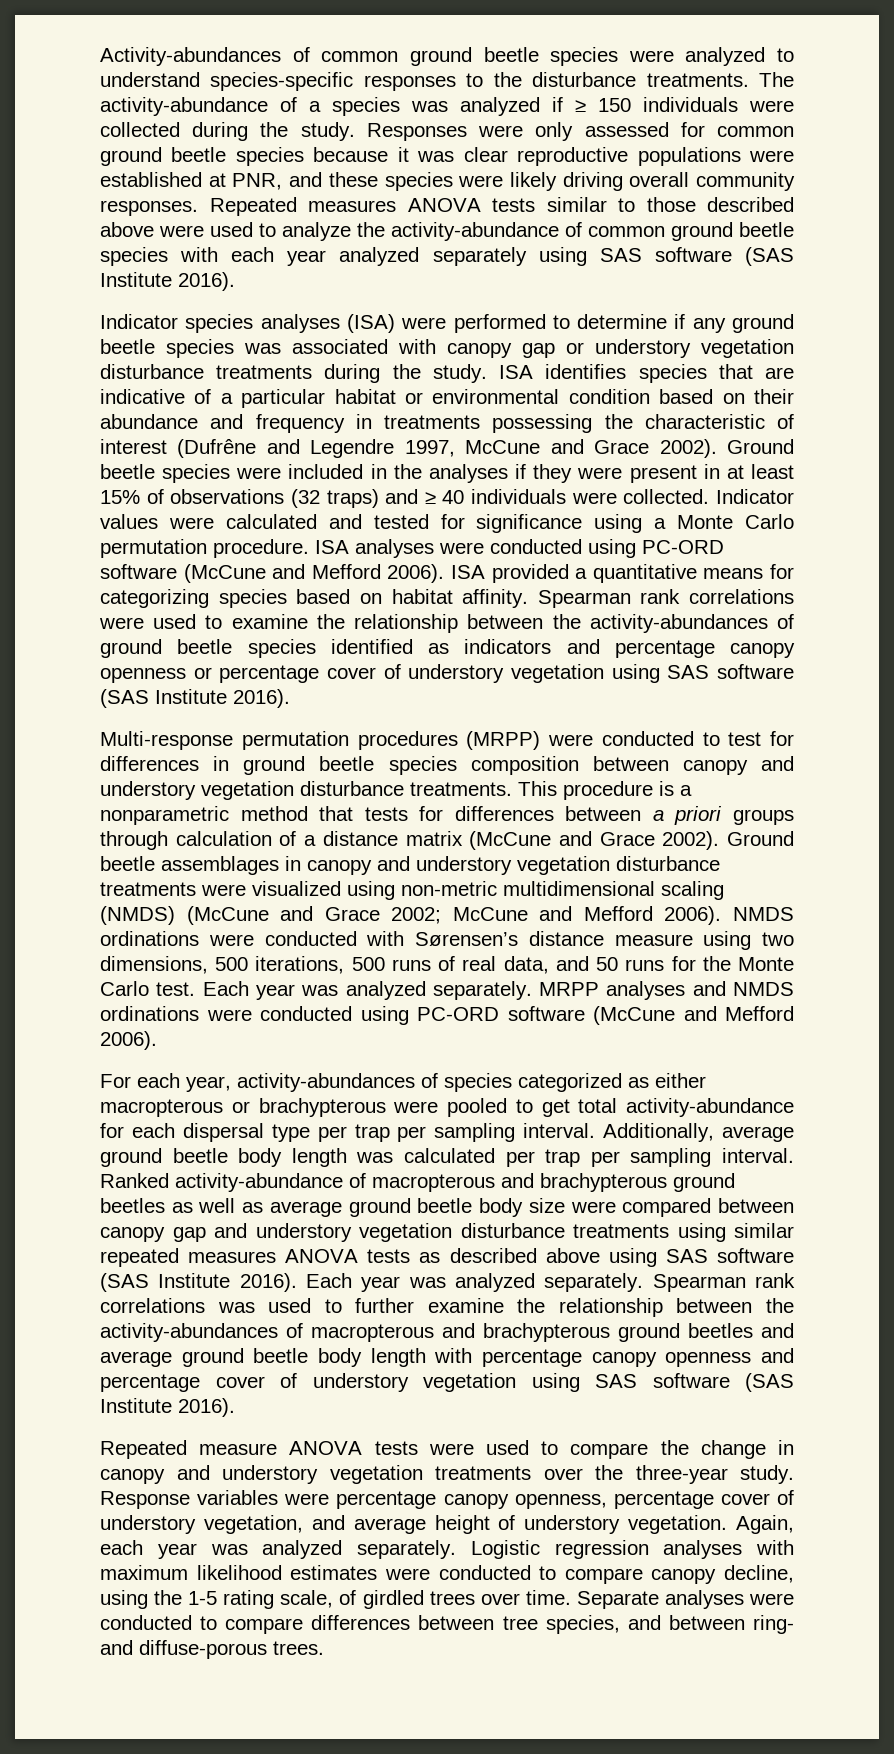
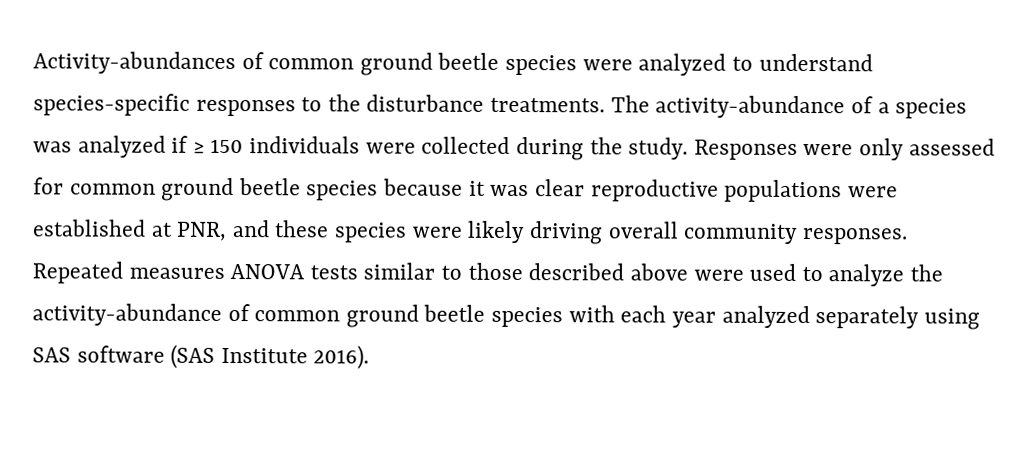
[100,314,794,333] [100,339,794,358] [100,364,794,383] [100,389,794,408] [100,414,794,433] [100,439,795,458] [100,464,794,483] [100,489,794,508] [100,514,794,533] [100,539,724,558] [100,564,795,583] [100,589,794,608] [99,614,794,633] [100,639,795,658] [100,664,794,683] [100,689,290,708] [100,731,794,750] [100,756,794,775] [100,781,692,800] [100,806,794,825] [100,831,794,850] [100,856,720,875] [100,881,724,900] [100,906,794,925] [100,931,794,950] [100,956,795,974] [100,981,794,1000] [100,1006,794,1025] [100,1031,157,1050] [100,1073,706,1092] [100,1098,794,1117] [100,1123,794,1142] [100,1148,795,1167] [100,1173,735,1192] [100,1198,795,1217] [100,1223,794,1242] [100,1248,794,1267] [100,1273,795,1292] [100,1298,794,1317] [100,1323,794,1342] [100,1348,794,1367] [100,1373,794,1392] [100,1398,235,1417] [100,1440,794,1459] [100,1465,794,1484] [100,1490,794,1509] [100,1515,794,1534] [100,1540,794,1559] [100,1565,794,1584] [100,1590,794,1609] [100,1615,794,1634] [100,1640,324,1659] // Indicator species analyses (ISA) were performed to determine if any ground beetle species was associated with canopy gap or understory vegetation disturbance treatments during the study. ISA identifies species that are indicative of a particular habitat or environmental condition based on their abundance and frequency in treatments possessing the characteristic of interest (Dufrêne and Legendre 1997, McCune and Grace 2002). Ground beetle species were included in the analyses if they were present in at least 15% of observations (32 traps) and ≥ 40 individuals were collected. Indicator values were calculated and tested for significance using a Monte Carlo permutation procedure. ISA analyses were conducted using PC-ORD software (McCune and Mefford 2006). ISA provided a quantitative means for categorizing species based on habitat affinity. Spearman rank correlations were used to examine the relationship between the activity-abundances of ground beetle species identified as indicators and percentage canopy openness or percentage cover of understory vegetation using SAS software (SAS Institute 2016). // Multi-response permutation procedures (MRPP) were conducted to test for differences in ground beetle species composition between canopy and understory vegetation disturbance treatments. This procedure is a nonparametric method that tests for differences between a priori groups through calculation of a distance matrix (McCune and Grace 2002). Ground beetle assemblages in canopy and understory vegetation disturbance treatments were visualized using non-metric multidimensional scaling (NMDS) (McCune and Grace 2002; McCune and Mefford 2006). NMDS ordinations were conducted with Sørensen’s distance measure using two dimensions, 500 iterations, 500 runs of real data, and 50 runs for the Monte Carlo test. Each year was analyzed separately. MRPP analyses and NMDS ordinations were conducted using PC-ORD software (McCune and Mefford 2006). // For each year, activity-abundances of species categorized as either macropterous or brachypterous were pooled to get total activity-abundance for each dispersal type per trap per sampling interval. Additionally, average ground beetle body length was calculated per trap per sampling interval. Ranked activity-abundance of macropterous and brachypterous ground beetles as well as average ground beetle body size were compared between canopy gap and understory vegetation disturbance treatments using similar repeated measures ANOVA tests as described above using SAS software (SAS Institute 2016). Each year was analyzed separately. Spearman rank correlations was used to further examine the relationship between the activity-abundances of macropterous and brachypterous ground beetles and average ground beetle body length with percentage canopy openness and percentage cover of understory vegetation using SAS software (SAS Institute 2016). // Repeated measure ANOVA tests were used to compare the change in canopy and understory vegetation treatments over the three-year study. Response variables were percentage canopy openness, percentage cover of understory vegetation, and average height of understory vegetation. Again, each year was analyzed separately. Logistic regression analyses with maximum likelihood estimates were conducted to compare canopy decline, using the 1-5 rating scale, of girdled trees over time. Separate analyses were conducted to compare differences between tree species, and between ring- and diffuse-porous trees. -> (370, 357) none

